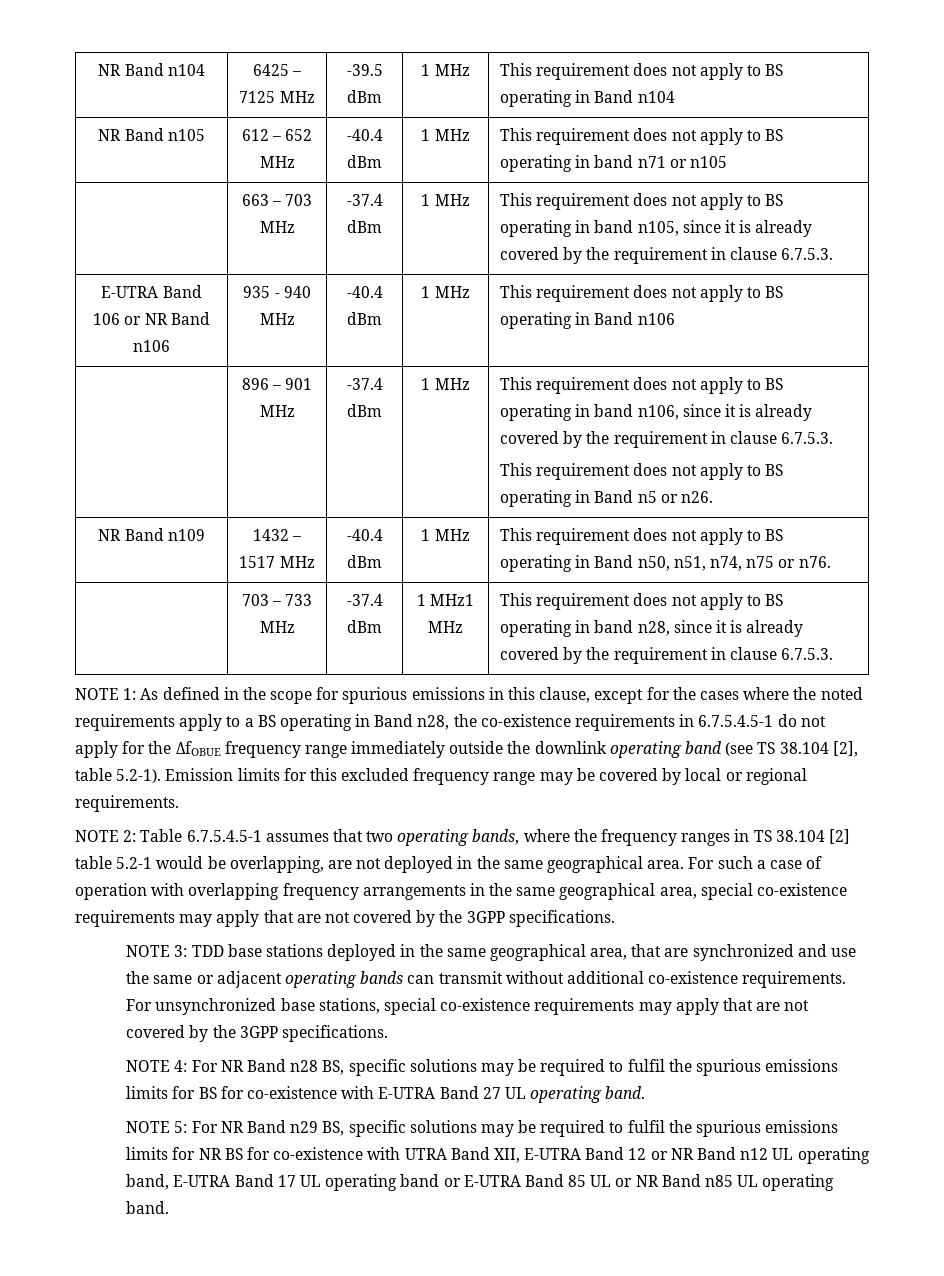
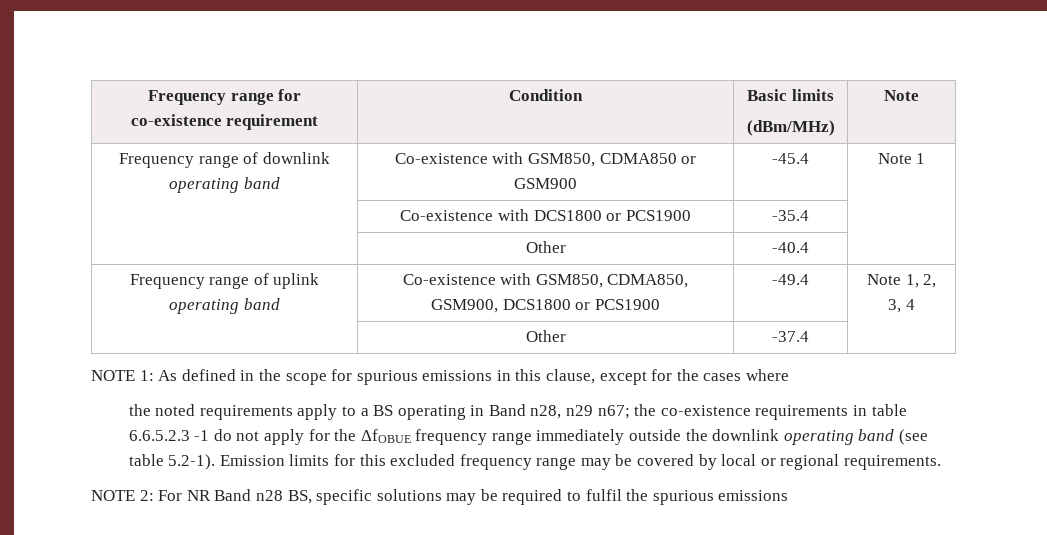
[98,63,205,76] [252,64,302,76] [239,91,315,103] [346,64,383,76] [347,90,382,103] [421,64,470,76] [500,63,784,80] [500,90,675,107] [98,128,205,141] [241,129,313,141] [259,156,295,168] [346,129,383,141] [347,155,382,168] [421,129,470,141] [500,128,784,145] [500,155,728,172] [241,194,313,206] [259,221,295,233] [346,194,383,206] [347,220,382,233] [421,194,470,206] [500,193,784,210] [500,220,813,237] [500,247,834,264] [101,285,202,298] [93,312,210,325] [133,340,170,352] [243,286,311,298] [259,313,295,325] [346,286,383,298] [347,312,382,325] [421,286,470,298] [500,285,784,302] [500,312,675,329] [241,378,313,390] [259,405,295,417] [346,378,383,390] [347,404,382,417] [421,378,470,390] [500,377,784,394] [500,404,813,421] [500,431,834,448] [500,463,784,480] [500,490,714,507] [98,528,205,541] [252,529,302,541] [239,556,315,568] [346,529,383,541] [347,555,382,568] [421,529,470,541] [500,528,784,545] [500,555,831,572] [241,594,313,606] [259,621,295,633] [346,594,383,606] [347,620,382,633] [416,594,475,606] [428,621,463,633] [500,593,784,610] [500,620,804,637] [500,647,834,664] NR Band n104 | 6425 – 7125 MHz | -39.5 dBm | 1 MHz | This requirement does not apply to BS operating in Band n104 // NR Band n105 | 612 – 652 MHz | -40.4 dBm | 1 MHz | This requirement does not apply to BS operating in band n71 or n105 // | 663 – 703 MHz | -37.4 dBm | 1 MHz | This requirement does not apply to BS operating in band n105, since it is already covered by the requirement in clause 6.7.5.3. // E-UTRA Band 106 or NR Band n106 | 935 - 940 MHz | -40.4 dBm | 1 MHz | This requirement does not apply to BS operating in Band n106 // | 896 – 901 MHz | -37.4 dBm | 1 MHz | This requirement does not apply to BS operating in band n106, since it is already covered by the requirement in clause 6.7.5.3. // This requirement does not apply to BS operating in Band n5 or n26. // NR Band n109 | 1432 – 1517 MHz | -40.4 dBm | 1 MHz | This requirement does not apply to BS operating in Band n50, n51, n74, n75 or n76. // | 703 – 733 MHz | -37.4 dBm | 1 MHz1 MHz | This requirement does not apply to BS operating in band n28, since it is already covered by the requirement in clause 6.7.5.3. -> [147,89,302,105] [130,114,319,130] [509,89,583,101] [747,89,834,101] [746,120,835,136] [884,90,919,101] [119,152,330,168] [169,177,280,193] [394,152,697,167] [514,178,577,189] [772,153,809,164] [877,153,926,164] [400,209,691,221] [772,210,809,221] [525,241,566,253] [772,242,809,253] [129,273,320,289] [169,298,280,314] [402,273,689,288] [431,299,660,313] [772,274,809,285] [866,274,937,288] [888,299,915,313] [525,330,566,342] [772,331,809,342] Frequency range for co-existence requirement | Condition | Basic limits // (dBm/MHz) | Note // Frequency range of downlink operating band | Co-existence with GSM850, CDMA850 or GSM900 | -45.4 | Note 1 // | Co-existence with DCS1800 or PCS1900 | -35.4 | // | Other | -40.4 | // Frequency range of uplink operating band | Co-existence with GSM850, CDMA850, GSM900, DCS1800 or PCS1900 | -49.4 | Note 1, 2, 3, 4 // | Other | -37.4 |
(790, 693) none -> (790, 375) //
(450, 722) none -> [566,405,630,419] n29 n67;
[698,715,774,727] 6.7.5.4.5-1 -> [871,404,907,416] [128,430,210,441] table 6.6.5.2.3 -1
[757,741,858,757] TS 38.104 [2], -> (929, 437) none
[140,829,850,846] [75,856,823,873] [75,883,848,900] [75,910,615,927] [126,944,856,961] [126,971,847,988] [126,998,810,1015] [126,1025,388,1042] [126,1060,188,1072] Table 6.7.5.4.5-1 assumes that two operating bands, where the frequency ranges in TS 38.104 [2] table 5.2-1 would be overlapping, are not deployed in the same geographical area. For such a case of operation with overlapping frequency arrangements in the same geographical area, special co-existence requirements may apply that are not covered by the 3GPP specifications. // NOTE 3: TDD base stations deployed in the same geographical area, that are synchronized and use the same or adjacent operating bands can transmit without additional co-existence requirements. For unsynchronized base stations, special co-existence requirements may apply that are not covered by the 3GPP specifications. // NOTE 4: -> (154, 495) none
[126,1086,646,1103] [126,1120,839,1137] [126,1147,870,1164] [126,1174,835,1191] [126,1201,170,1214] limits for BS for co-existence with E-UTRA Band 27 UL operating band. // NOTE 5: For NR Band n29 BS, specific solutions may be required to fulfil the spurious emissions limits for NR BS for co-existence with UTRA Band XII, E-UTRA Band 12 or NR Band n12 UL operating band, E-UTRA Band 17 UL operating band or E-UTRA Band 85 UL or NR Band n85 UL operating band. -> (789, 495) none

